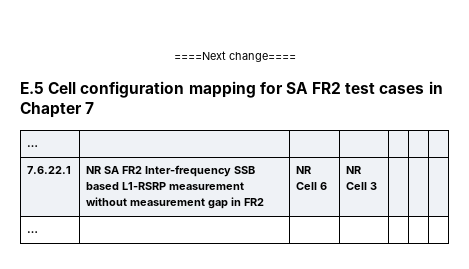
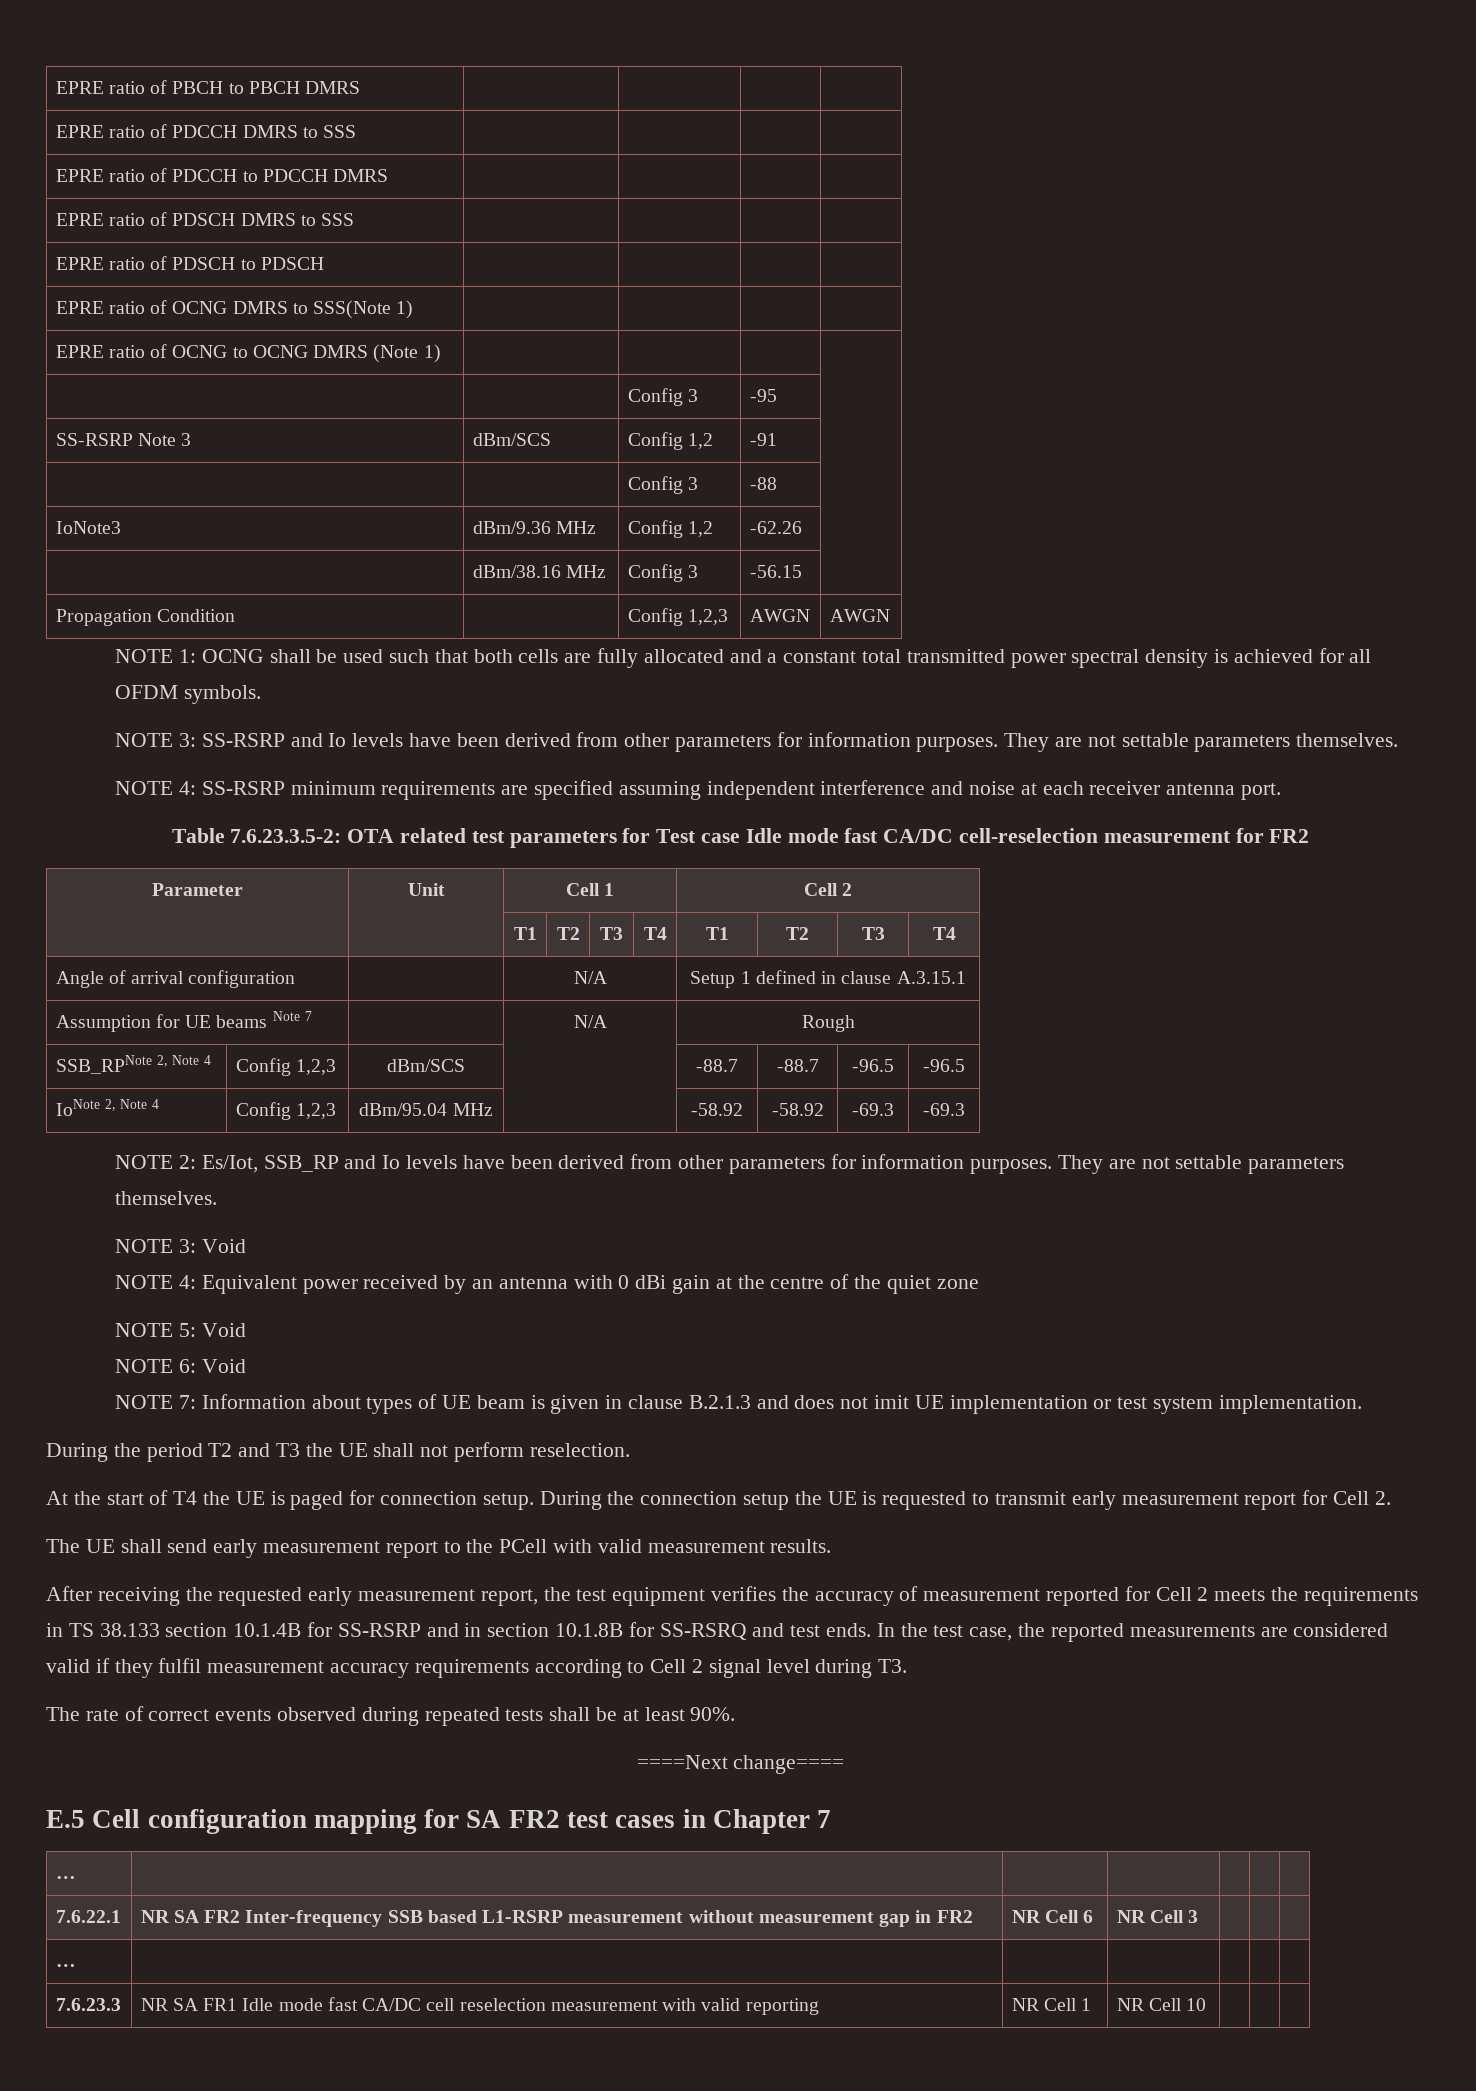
(173, 55) none -> [55,80,361,94] [55,124,357,138] [55,168,389,182] [55,212,355,226] [55,256,324,270] [55,300,414,319] [55,344,441,363] [627,388,698,406] [749,389,777,402] [55,433,192,446] [472,433,551,446] [627,432,713,450] [749,433,777,446] [627,476,698,494] [749,477,777,490] [55,521,121,534] [472,521,596,534] [627,520,713,538] [749,521,802,534] [472,565,606,578] [627,564,698,582] [749,565,802,578] [55,609,235,626] [627,608,728,626] [749,609,810,622] [829,609,890,622] [115,648,1372,668] [115,685,261,704] [115,732,1399,752] [115,780,1282,800] [171,828,1310,848] [152,883,243,896] [407,883,445,896] [565,883,615,896] [803,883,853,896] [513,927,537,940] [556,927,580,940] [600,927,623,940] [643,927,667,940] [705,927,729,940] [786,927,809,940] [861,927,885,940] [932,927,956,940] [55,970,296,988] [573,971,607,984] [690,970,966,988] [55,1011,312,1032] [573,1015,607,1028] [801,1015,855,1032] [55,1055,212,1074] [235,1058,336,1076] [387,1059,465,1072] [696,1059,738,1072] [776,1059,819,1072] [852,1059,894,1072] [923,1059,965,1072] [55,1099,160,1116] [235,1102,336,1120] [359,1103,493,1116] [691,1103,743,1116] [771,1103,824,1116] [852,1103,894,1116] [923,1103,965,1116] [115,1154,1345,1174] [115,1191,218,1205] [115,1239,246,1253] [115,1274,979,1294] [115,1323,246,1337] [115,1359,246,1373] [115,1394,1362,1414] [46,1442,630,1462] [46,1490,1391,1510] [46,1539,832,1558] [46,1586,1418,1606] [46,1622,1389,1642] [46,1658,908,1678] [46,1706,736,1726] EPRE ratio of PBCH to PBCH DMRS | | | | // EPRE ratio of PDCCH DMRS to SSS | | | | // EPRE ratio of PDCCH to PDCCH DMRS | | | | // EPRE ratio of PDSCH DMRS to SSS | | | | // EPRE ratio of PDSCH to PDSCH | | | | // EPRE ratio of OCNG DMRS to SSS(Note 1) | | | | // EPRE ratio of OCNG to OCNG DMRS (Note 1) | | | | // | | Config 3 | -95 | // SS-RSRP Note 3 | dBm/SCS | Config 1,2 | -91 | // | | Config 3 | -88 | // IoNote3 | dBm/9.36 MHz | Config 1,2 | -62.26 | // | dBm/38.16 MHz | Config 3 | -56.15 | // Propagation Condition | | Config 1,2,3 | AWGN | AWGN // NOTE 1: OCNG shall be used such that both cells are fully allocated and a constant total transmitted power spectral density is achieved for all OFDM symbols. // NOTE 3: SS-RSRP and Io levels have been derived from other parameters for information purposes. They are not settable parameters themselves. // NOTE 4: SS-RSRP minimum requirements are specified assuming independent interference and noise at each receiver antenna port. // Table 7.6.23.3.5-2: OTA related test parameters for Test case Idle mode fast CA/DC cell-reselection measurement for FR2 // Parameter | Unit | Cell 1 | Cell 2 // | | T1 | T2 | T3 | T4 | T1 | T2 | T3 | T4 // Angle of arrival configuration | | N/A | Setup 1 defined in clause A.3.15.1 // Assumption for UE beams Note 7 | | N/A | Rough // SSB_RPNote 2, Note 4 | Config 1,2,3 | dBm/SCS | | -88.7 | -88.7 | -96.5 | -96.5 // IoNote 2, Note 4 | Config 1,2,3 | dBm/95.04 MHz | | -58.92 | -58.92 | -69.3 | -69.3 // NOTE 2: Es/Iot, SSB_RP and Io levels have been derived from other parameters for information purposes. They are not settable parameters themselves. // NOTE 3: Void // NOTE 4: Equivalent power received by an antenna with 0 dBi gain at the centre of the quiet zone // NOTE 5: Void // NOTE 6: Void // NOTE 7: Information about types of UE beam is given in clause B.2.1.3 and does not imit UE implementation or test system implementation. // During the period T2 and T3 the UE shall not perform reselection. // At the start of T4 the UE is paged for connection setup. During the connection setup the UE is requested to transmit early measurement report for Cell 2. // The UE shall send early measurement report to the PCell with valid measurement results. // After receiving the requested early measurement report, the test equipment verifies the accuracy of measurement reported for Cell 2 meets the requirements in TS 38.133 section 10.1.4B for SS-RSRP and in section 10.1.8B for SS-RSRQ and test ends. In the test case, the reported measurements are considered valid if they fulfil measurement accuracy requirements according to Cell 2 signal level during T3. // The rate of correct events observed during repeated tests shall be at least 90%. //
(39, 232) none -> [55,1998,121,2011] [140,1997,819,2015] [1011,1998,1092,2011] [1116,1998,1207,2011] // 7.6.23.3 | NR SA FR1 Idle mode fast CA/DC cell reselection measurement with valid reporting | NR Cell 1 | NR Cell 10 | | |

